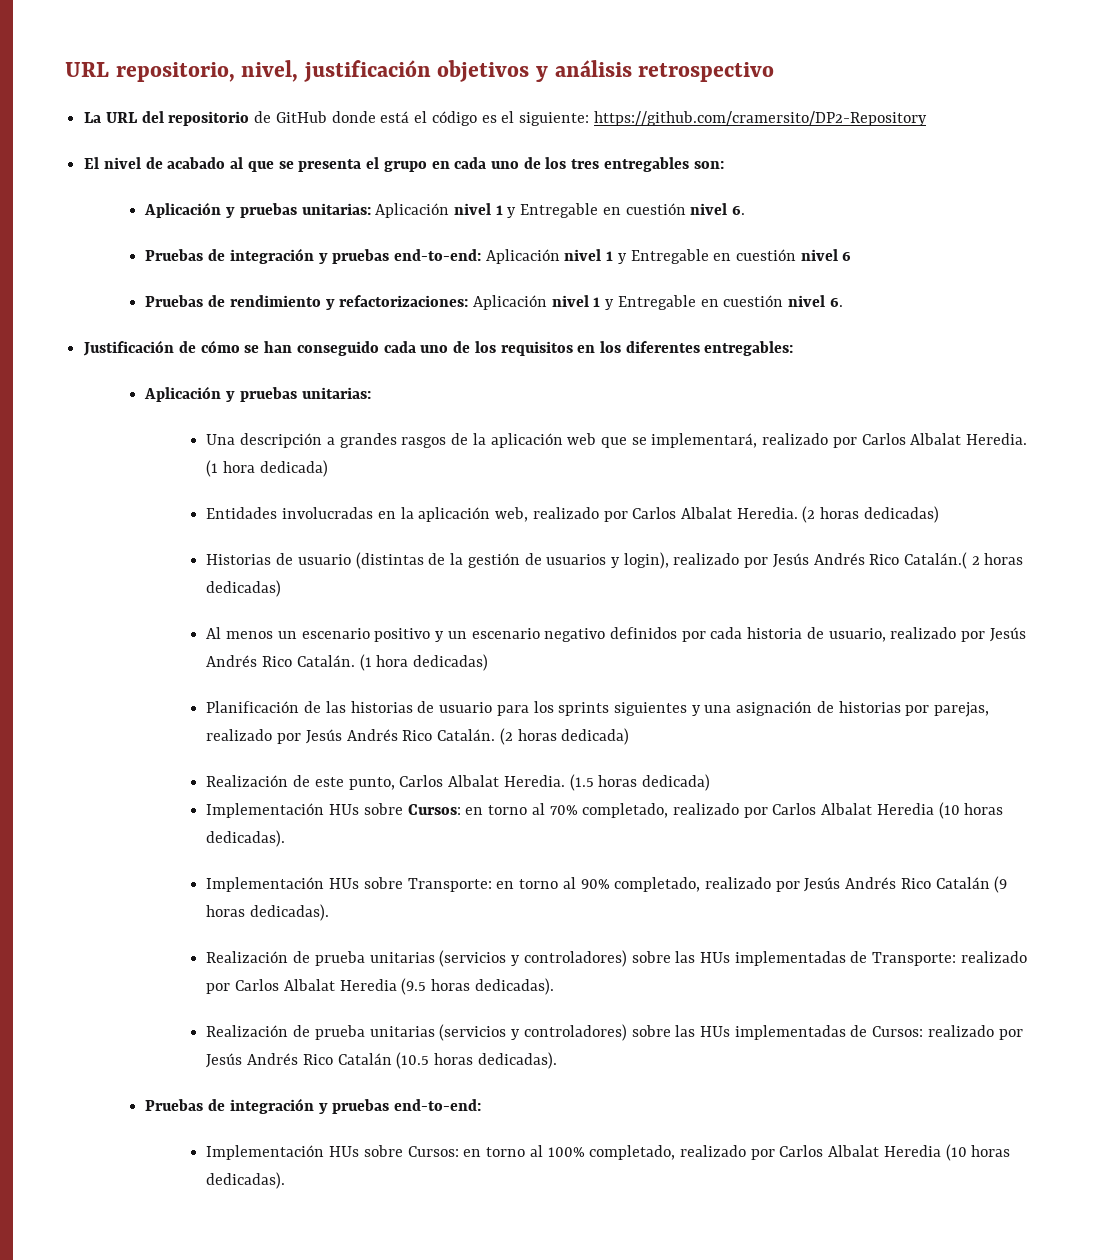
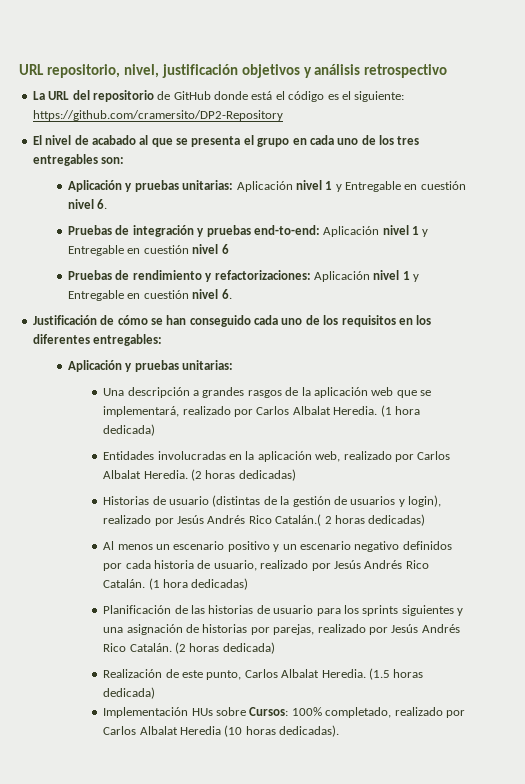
[465,802,1004,819] [206,830,286,847] [206,876,1008,893] [206,904,330,921] [206,950,1027,967] [206,978,554,995] [206,1024,1023,1041] [206,1052,557,1069] [145,1098,481,1114] [206,1145,543,1160] en torno al 70% completado, realizado por Carlos Albalat Heredia (10 horas dedicadas). // Implementación HUs sobre Transporte: en torno al 90% completado, realizado por Jesús Andrés Rico Catalán (9 horas dedicadas). // Realización de prueba unitarias (servicios y controladores) sobre las HUs implementadas de Transporte: realizado por Carlos Albalat Heredia (9.5 horas dedicadas). // Realización de prueba unitarias (servicios y controladores) sobre las HUs implementadas de Cursos: realizado por Jesús Andrés Rico Catalán (10.5 horas dedicadas). // Pruebas de integración y pruebas end-to-end: // Implementación HUs sobre Cursos: en torno al -> (289, 711) none

